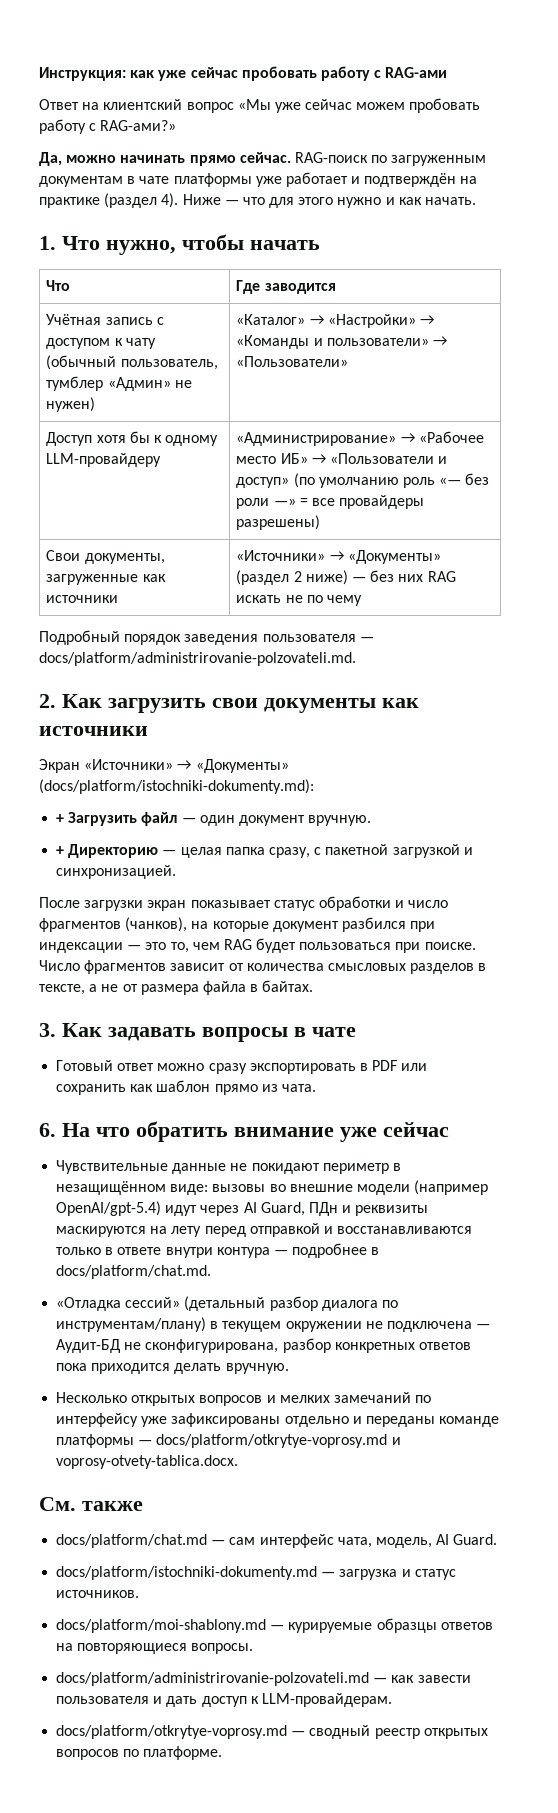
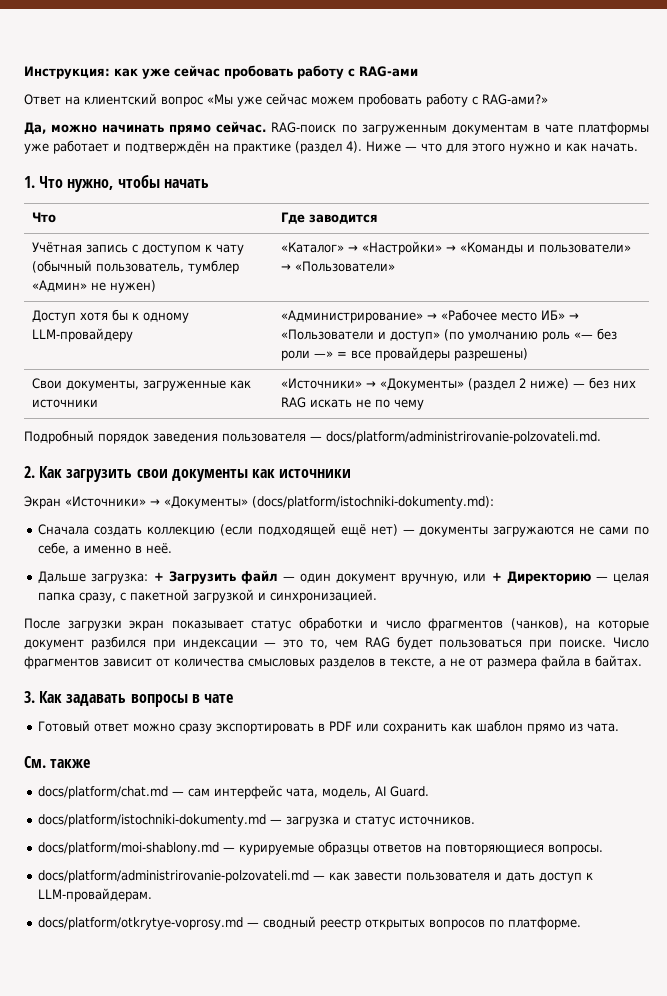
(314, 786) none -> [38,523,649,537] [38,542,173,555] [38,571,149,584] Сначала создать коллекцию (если подходящей ещё нет) — документы загружаются не сами по себе, а именно в неё. // Дальше загрузка:
[308,815,372,826] вручную. // -> [401,573,487,584] вручную, или
[39,1121,449,1142] [56,1160,401,1174] [56,1180,489,1195] [56,1201,429,1216] [56,1223,473,1237] [56,1243,380,1258] [56,1265,212,1279] [56,1296,398,1311] [56,1317,491,1332] [56,1338,471,1353] [56,1363,289,1374] [56,1392,432,1406] [56,1413,500,1427] [56,1434,401,1448] [56,1455,239,1469] // 6. На что обратить внимание уже сейчас // Чувствительные данные не покидают периметр в незащищённом виде: вызовы во внешние модели (например OpenAI/gpt-5.4) идут через AI Guard, ПДн и реквизиты маскируются на лету перед отправкой и восстанавливаются только в ответе внутри контура — подробнее в docs/platform/chat.md. // «Отладка сессий» (детальный разбор диалога по инструментам/плану) в текущем окружении не подключена — Аудит-БД не сконфигурирована, разбор конкретных ответов пока приходится делать вручную. // Несколько открытых вопросов и мелких замечаний по интерфейсу уже зафиксированы отдельно и переданы команде платформы — docs/platform/otkrytye-voprosy.md и voprosy-otvety-tablica.docx. -> (620, 727) none

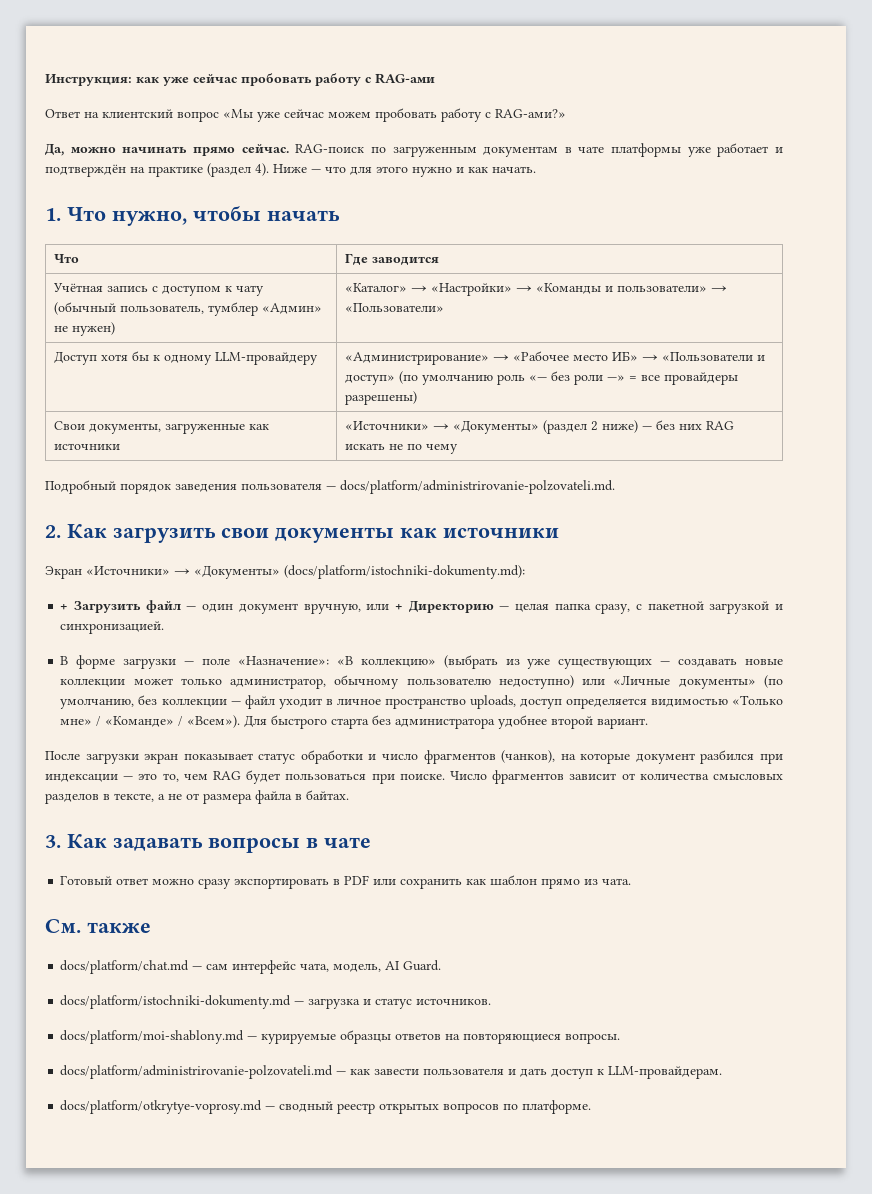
[38,523,649,537] [38,542,173,555] [38,571,149,584] Сначала создать коллекцию (если подходящей ещё нет) — документы загружаются не сами по себе, а именно в неё. // Дальше загрузка: -> (525, 572) none
(378, 596) none -> [60,655,783,669] [60,675,783,689] [60,695,784,709] [60,715,649,729] // В форме загрузки — поле «Назначение»: «В коллекцию» (выбрать из уже существующих — создавать новые коллекции может только администратор, обычному пользователю недоступно) или «Личные документы» (по умолчанию, без коллекции — файл уходит в личное пространство uploads, доступ определяется видимостью «Только мне» / «Команде» / «Всем»). Для быстрого старта без администратора удобнее второй вариант.

